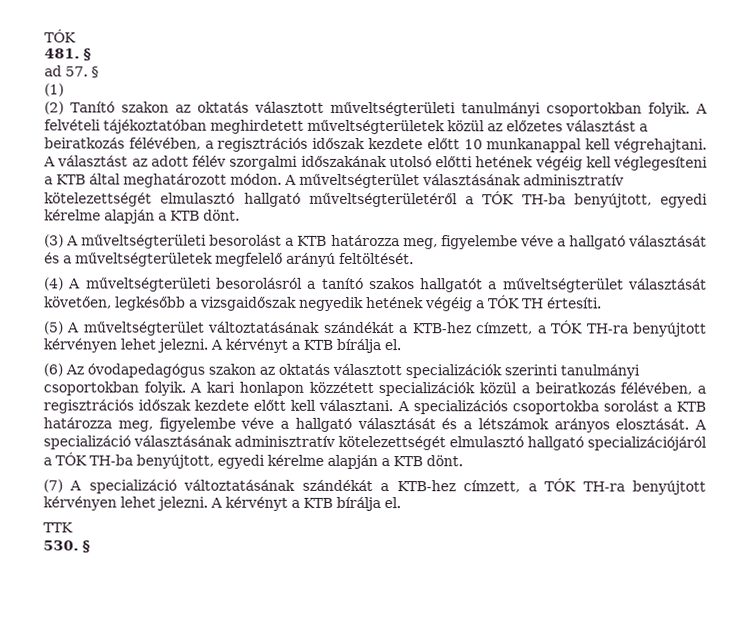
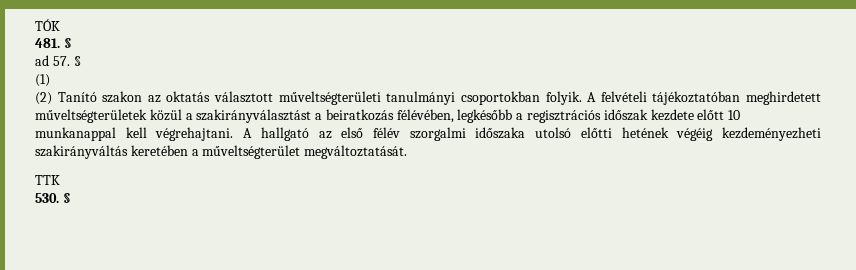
[487,120,648,132] [44,137,201,150] az előzetes választást a beiratkozás félévében, -> [185,109,513,123] a szakirányválasztást a beiratkozás félévében, legkésőbb
[57,155,189,167] választást az adott -> [260,127,364,141] hallgató az első
[300,155,387,168] időszakának -> [475,127,526,139] időszaka
[585,156,708,171] [44,173,624,189] [44,191,708,208] [44,209,240,224] [44,234,707,250] [44,252,414,267] [44,277,707,293] [44,295,602,312] [43,320,706,337] [43,338,401,354] [43,363,640,379] [43,381,707,397] [43,399,706,415] [43,417,707,433] [43,435,707,451] [43,452,463,470] [43,478,706,495] [43,496,401,512] kell véglegesíteni a KTB által meghatározott módon. A műveltségterület választásának adminisztratív kötelezettségét elmulasztó hallgató műveltségterületéről a TÓK TH-ba benyújtott, egyedi kérelme alapján a KTB dönt. // (3) A műveltségterületi besorolást a KTB határozza meg, figyelembe véve a hallgató választását és a műveltségterületek megfelelő arányú feltöltését. // (4) A műveltségterületi besorolásról a tanító szakos hallgatót a műveltségterület választását követően, legkésőbb a vizsgaidőszak negyedik hetének végéig a TÓK TH értesíti. // (5) A műveltségterület változtatásának szándékát a KTB-hez címzett, a TÓK TH-ra benyújtott kérvényen lehet jelezni. A kérvényt a KTB bírálja el. // (6) Az óvodapedagógus szakon az oktatás választott specializációk szerinti tanulmányi csoportokban folyik. A kari honlapon közzétett specializációk közül a beiratkozás félévében, a regisztrációs időszak kezdete előtt kell választani. A specializációs csoportokba sorolást a KTB határozza meg, figyelembe véve a hallgató választását és a létszámok arányos elosztását. A specializáció választásának adminisztratív kötelezettségét elmulasztó hallgató specializációjáról a TÓK TH-ba benyújtott, egyedi kérelme alapján a KTB dönt. // (7) A specializáció változtatásának szándékát a KTB-hez címzett, a TÓK TH-ra benyújtott kérvényen lehet jelezni. A kérvényt a KTB bírálja el. -> [721,127,821,141] [35,145,408,159] kezdeményezheti szakirányváltás keretében a műveltségterület megváltoztatását.

